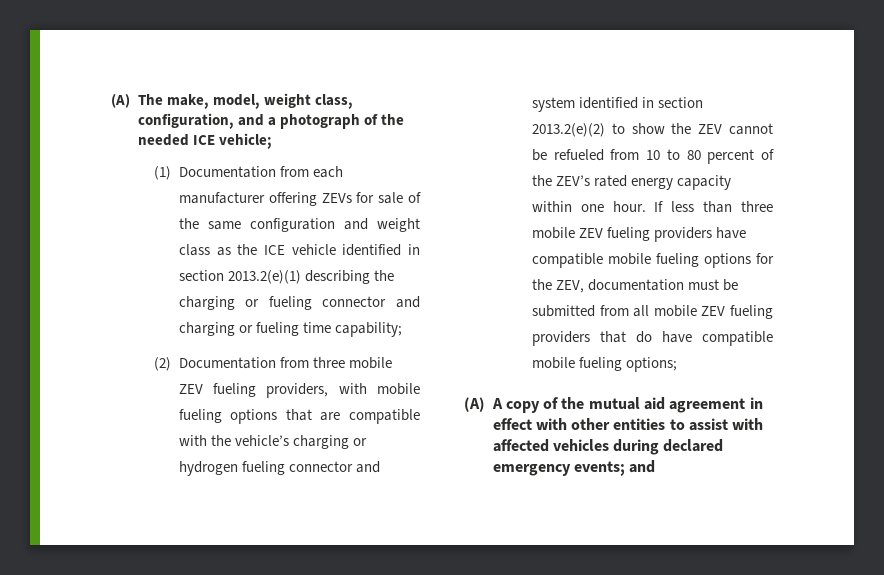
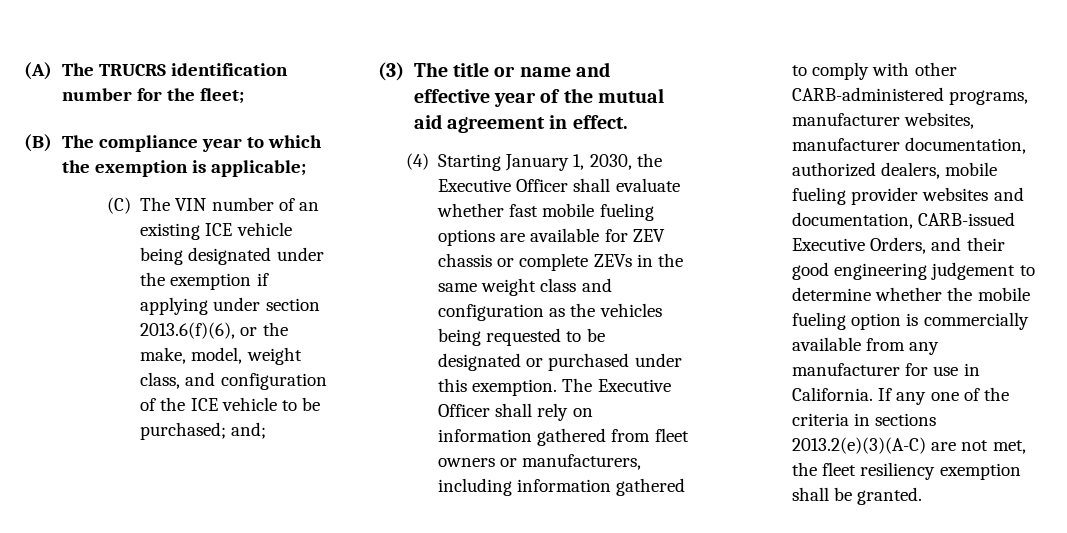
[166,93,353,109] [137,113,404,129] [137,133,272,149] [154,166,344,180] [178,192,421,206] [178,218,420,232] [178,244,421,256] [178,270,395,284] [178,296,420,310] [178,322,403,337] [154,357,393,371] [178,383,420,398] [178,409,420,424] [178,435,368,449] [178,461,381,476] [531,97,704,112] [531,123,773,137] [531,149,774,164] [531,175,732,190] [531,201,773,213] [531,227,747,242] [531,253,774,268] [531,279,739,293] [531,305,773,319] [531,331,773,346] [531,357,678,372] [464,397,540,413] make, model, weight class, configuration, and a photograph of the needed ICE vehicle; // (1) Documentation from each manufacturer offering ZEVs for sale of the same configuration and weight class as the ICE vehicle identified in section 2013.2(e)(1) describing the charging or fueling connector and charging or fueling time capability; // (2) Documentation from three mobile ZEV fueling providers, with mobile fueling options that are compatible with the vehicle’s charging or hydrogen fueling connector and system identified in section 2013.2(e)(2) to show the ZEV cannot be refueled from 10 to 80 percent of the ZEV’s rated energy capacity within one hour. If less than three mobile ZEV fueling providers have compatible mobile fueling options for the ZEV, documentation must be submitted from all mobile ZEV fueling providers that do have compatible mobile fueling options; // (A) A copy -> [98,63,288,76] [61,88,244,104] [24,134,323,152] [61,160,306,177] [106,197,319,214] [140,222,292,240] [140,247,324,265] [140,272,269,290] [140,297,320,315] [140,322,288,339] [140,347,302,365] [140,372,327,390] [140,397,320,411] [140,422,267,440] [378,62,611,81] [413,89,536,107] TRUCRS identification number for the fleet; // (B) The compliance year to which the exemption is applicable; // (C) The VIN number of an existing ICE vehicle being designated under the exemption if applying under section 2013.6(f)(6), or the make, model, weight class, and configuration of the ICE vehicle to be purchased; and; // (3) The title or name and effective year
[492,418,764,431] [492,439,724,455] [492,460,656,476] effect with other entities to assist with affected vehicles during declared emergency events; and -> [572,115,628,129] [405,153,662,171] [438,178,680,192] [437,203,654,221] [438,228,665,246] [438,253,683,271] [438,278,612,296] [438,303,662,321] [438,328,605,346] [438,353,682,371] [438,378,671,396] [438,403,593,421] [438,428,689,446] [438,454,642,470] [438,478,686,496] [792,62,957,80] [792,87,1029,105] [792,112,975,129] [792,137,1027,154] [792,162,998,179] [792,187,1024,205] [792,212,1016,229] [792,237,1005,254] [792,262,1035,280] [792,287,1030,301] [792,312,1029,330] [792,337,940,355] [792,363,980,376] [792,387,1009,405] [792,413,937,426] [792,437,1026,454] [792,462,1021,480] [792,487,923,505] effect. // (4) Starting January 1, 2030, the Executive Officer shall evaluate whether fast mobile fueling options are available for ZEV chassis or complete ZEVs in the same weight class and configuration as the vehicles being requested to be designated or purchased under this exemption. The Executive Officer shall rely on information gathered from fleet owners or manufacturers, including information gathered to comply with other CARB-administered programs, manufacturer websites, manufacturer documentation, authorized dealers, mobile fueling provider websites and documentation, CARB-issued Executive Orders, and their good engineering judgement to determine whether the mobile fueling option is commercially available from any manufacturer for use in California. If any one of the criteria in sections 2013.2(e)(3)(A-C) are not met, the fleet resiliency exemption shall be granted.

